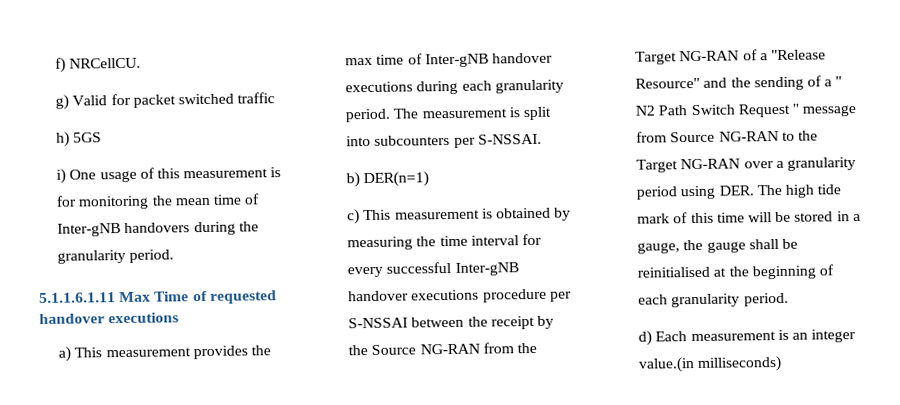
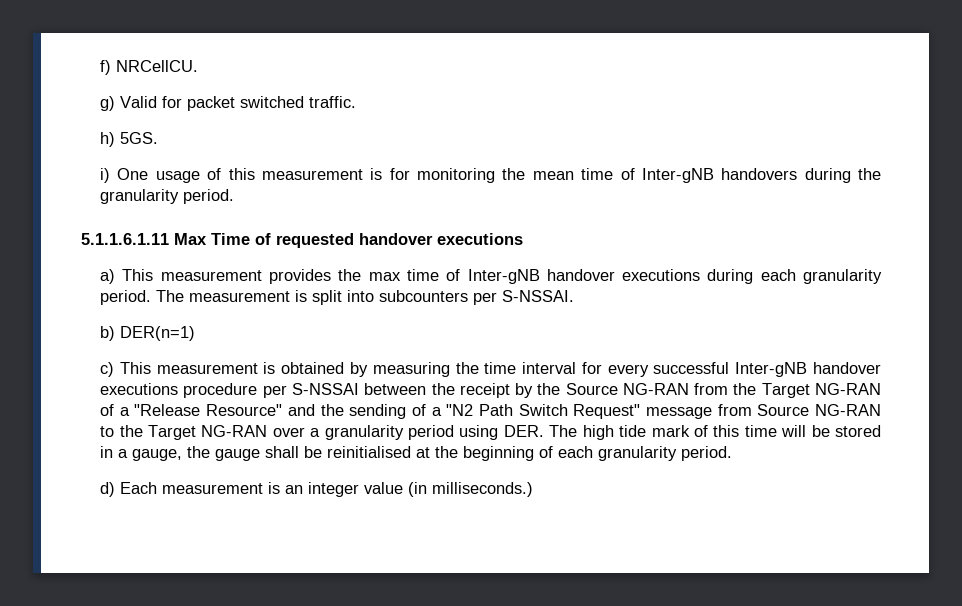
[237,92,276,104] traffic -> [309,96,357,108] traffic.
[73,132,103,143] 5GS -> [120,132,159,144] 5GS.
[835,76,843,87] [635,103,799,118] " N2 Path Switch Request " -> [446,404,641,419] "N2 Path Switch Request"
[638,355,783,373] value.(in milliseconds) -> [364,482,534,497] value (in milliseconds.)

